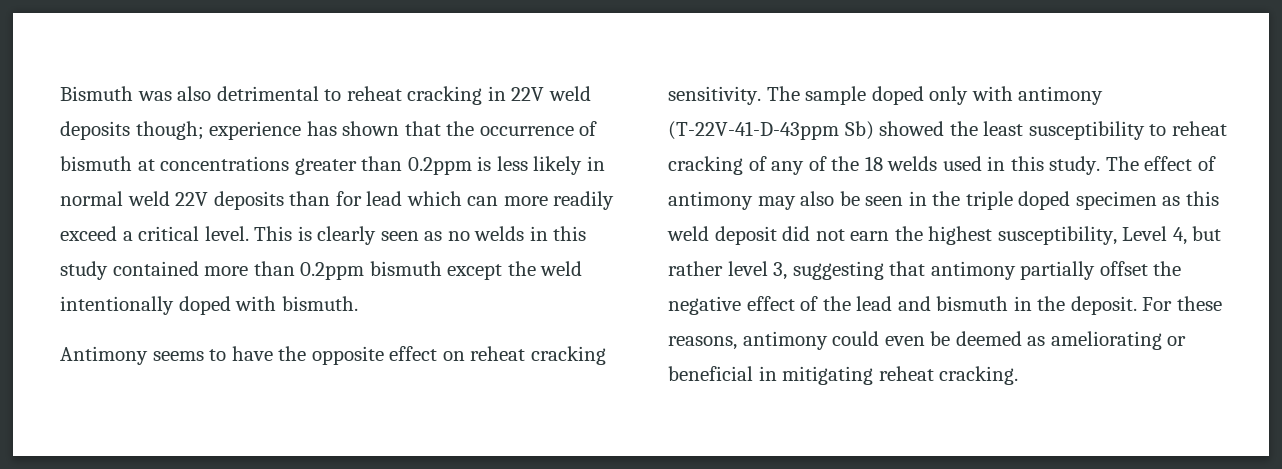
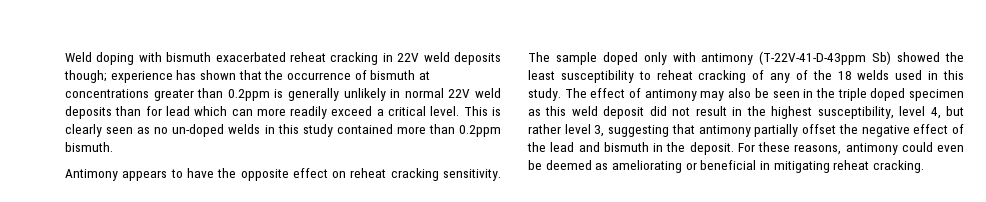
[60,86,342,101] Bismuth was also detrimental to -> [65,52,286,65] Weld doping with bismuth exacerbated
[496,156,605,175] [60,191,209,206] less likely in normal weld 22V -> [288,88,502,101] generally unlikely in normal 22V weld
(470, 236) none -> [172,124,225,137] un-doped
[369,261,583,280] [60,296,277,315] bismuth except the weld intentionally doped with -> (501, 131) none
[152,351,204,361] seems -> [122,170,168,181] appears
[850,231,890,241] earn -> [695,106,743,116] result in
[1122,226,1168,241] Level -> [899,106,926,116] level

